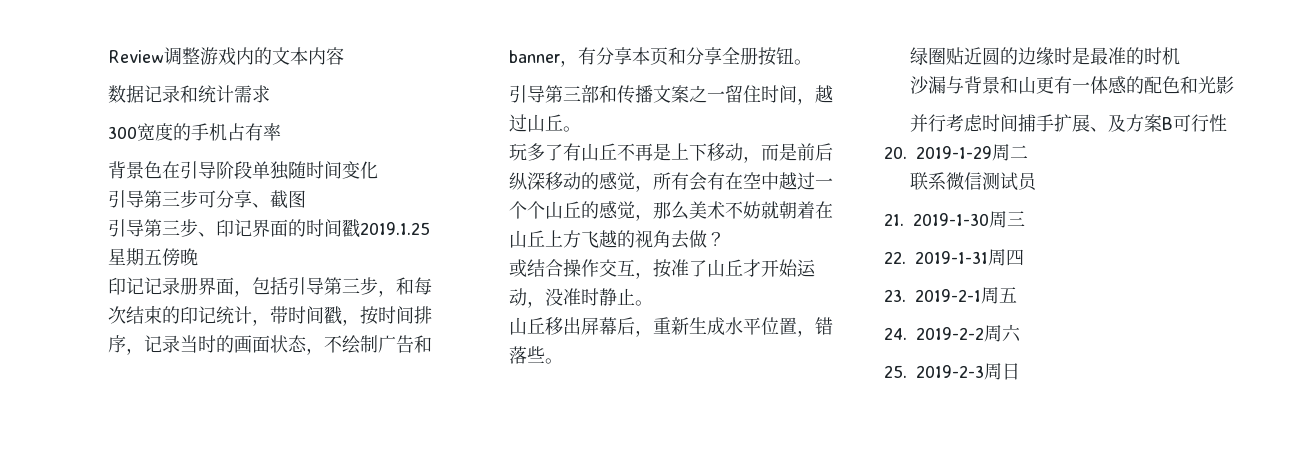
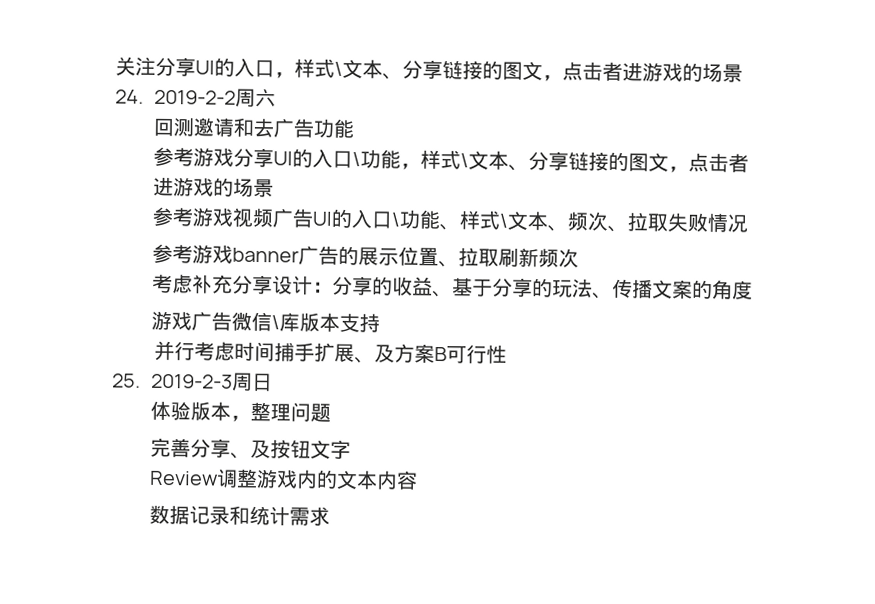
(107, 56) none -> [115,56,743,83] [115,88,276,108] [152,117,355,139] [152,146,749,173] [152,176,274,198] [151,206,748,233] [151,243,579,268] [151,273,753,300] [150,310,380,333] [153,340,507,364] [112,372,273,392] [149,400,331,422] [149,437,351,460] 关注分享UI的入口，样式\文本、分享链接的图文，点击者进游戏的场景 // 24. 2019-2-2周六 // 回测邀请和去广告功能 // 参考游戏分享UI的入口\功能，样式\文本、分享链接的图文，点击者进游戏的场景 // 参考游戏视频广告UI的入口\功能、样式\文本、频次、拉取失败情况 // 参考游戏banner广告的展示位置、拉取刷新频次 // 考虑补充分享设计：分享的收益、基于分享的玩法、传播文案的角度 // 游戏广告微信\库版本支持 // 并行考虑时间捕手扩展、及方案B可行性 // 25. 2019-2-3周日 // 体验版本，整理问题 // 完善分享、及按钮文字 //
[107,123,281,141] [107,161,378,180] [107,190,306,209] [107,219,430,238] [107,248,198,266] [107,277,432,297] [107,306,432,326] [107,335,432,355] [508,47,812,67] [508,85,833,105] [508,114,581,132] [508,143,833,163] [508,172,833,192] [508,201,833,221] [508,230,725,249] [508,259,816,279] [508,288,653,308] [508,317,833,337] [508,346,563,364] [909,47,1180,65] [909,76,1234,94] [909,114,1227,132] [884,144,1028,161] [909,172,1038,191] [884,211,1025,228] [884,249,1024,266] [884,287,1017,304] [884,324,1021,342] [884,363,1020,380] // 300宽度的手机占有率 // 背景色在引导阶段单独随时间变化 // 引导第三步可分享、截图 // 引导第三步、印记界面的时间戳2019.1.25星期五傍晚 // 印记记录册界面，包括引导第三步，和每次结束的印记统计，带时间戳，按时间排序，记录当时的画面状态，不绘制广告和banner，有分享本页和分享全册按钮。 // 引导第三部和传播文案之一留住时间，越过山丘。 // 玩多了有山丘不再是上下移动，而是前后纵深移动的感觉，所有会有在空中越过一个个山丘的感觉，那么美术不妨就朝着在山丘上方飞越的视角去做？ // 或结合操作交互，按准了山丘才开始运动，没准时静止。 // 山丘移出屏幕后，重新生成水平位置，错落些。 // 绿圈贴近圆的边缘时是最准的时机 // 沙漏与背景和山更有一体感的配色和光影 // 并行考虑时间捕手扩展、及方案B可行性 // 20. 2019-1-29周二 // 联系微信测试员 // 21. 2019-1-30周三 // 22. 2019-1-31周四 // 23. 2019-2-1周五 // 24. 2019-2-2周六 // 25. 2019-2-3周日 -> (330, 516) none

